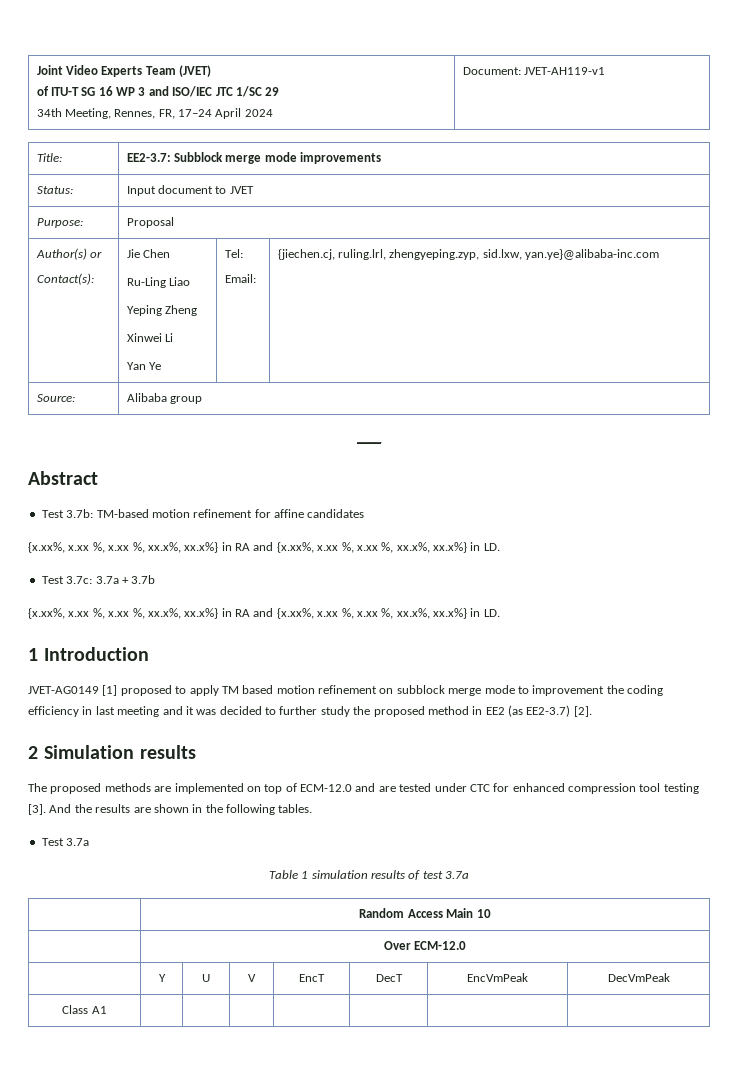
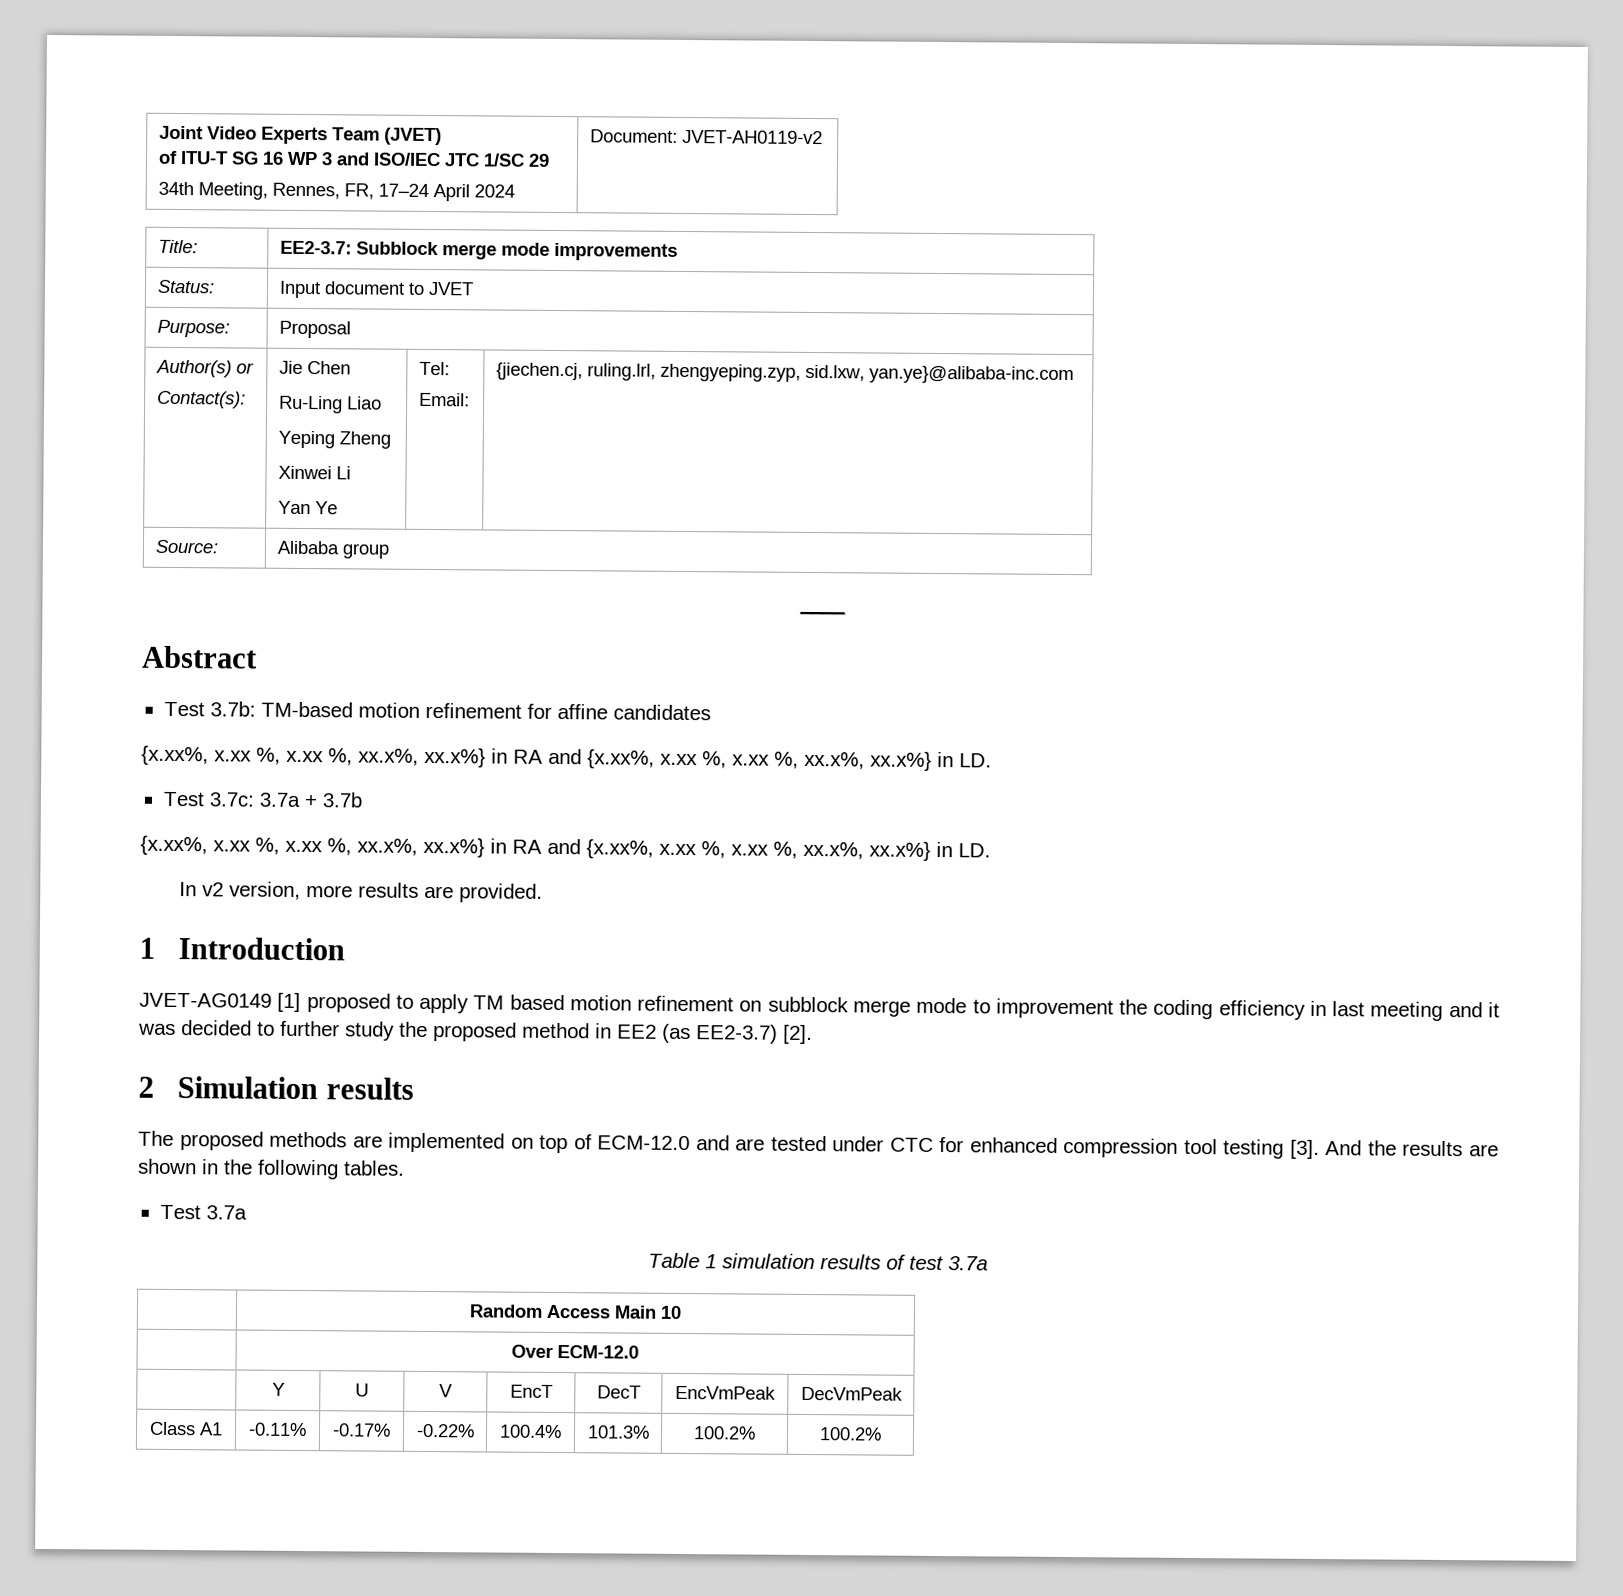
[523,67,605,75] JVET-AH119-v1 -> [681,129,823,145] JVET-AH0119-v2
(500, 613) none -> [179,881,544,903] // In v2 version, more results are provided.
(107, 1010) | | | | | | -> [248,1422,307,1437] [332,1423,391,1437] [415,1423,475,1438] [499,1424,562,1439] [586,1425,650,1439] [693,1426,756,1440] [819,1427,882,1441] -0.11% | -0.17% | -0.22% | 100.4% | 101.3% | 100.2% | 100.2%

